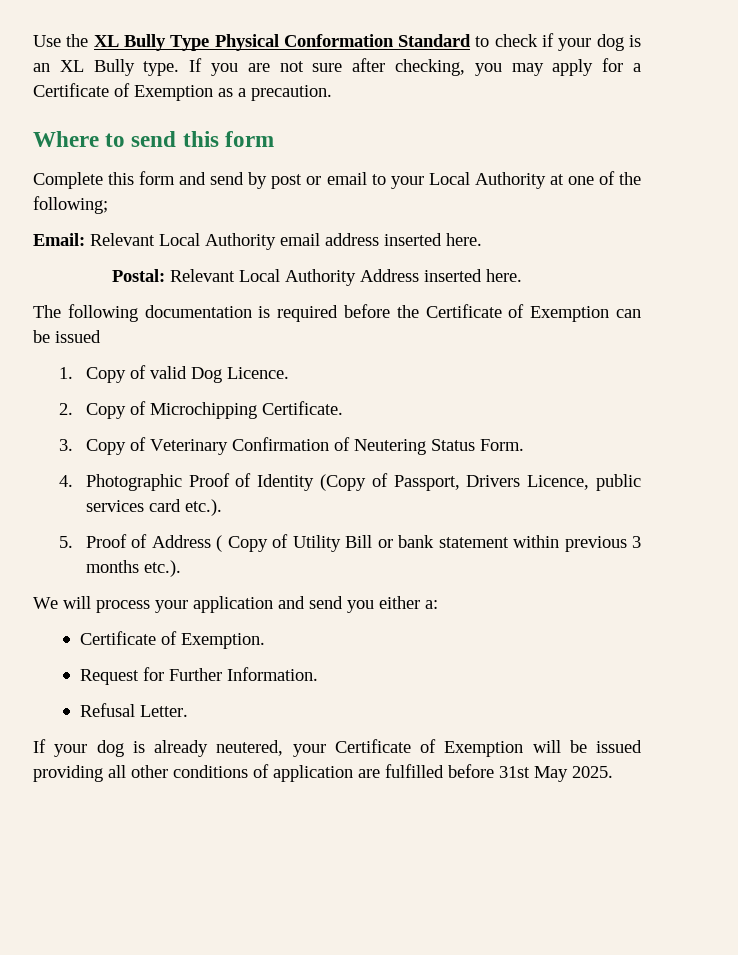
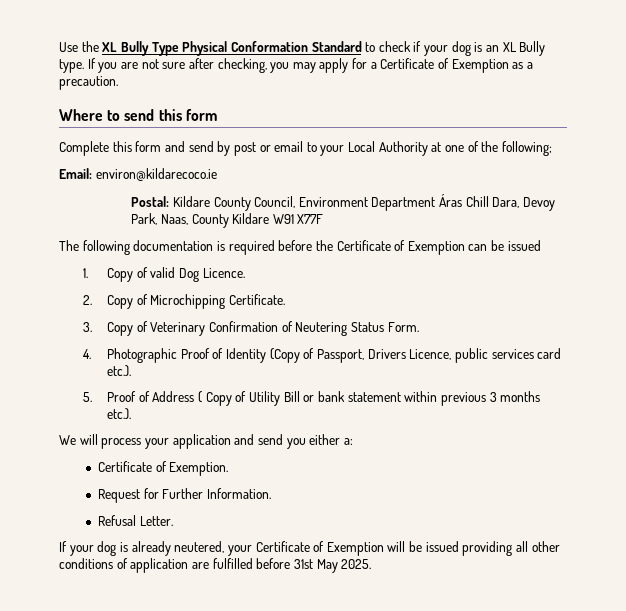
[90,233,482,250] [112,269,523,286] Relevant Local Authority email address inserted here. // Postal: Relevant Local Authority Address inserted here. -> [95,168,217,181] [131,194,556,211] [131,213,324,228] environ@kildarecoco.ie // Postal: Kildare County Council, Environment Department Áras Chill Dara, Devoy Park, Naas, County Kildare W91 X77F

